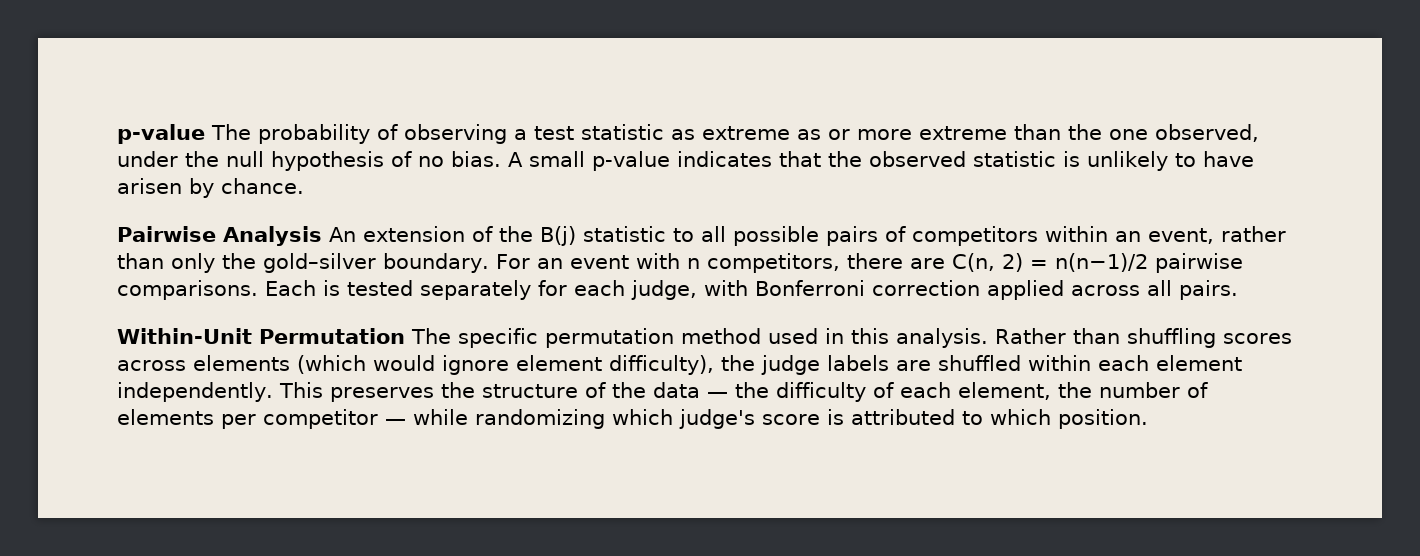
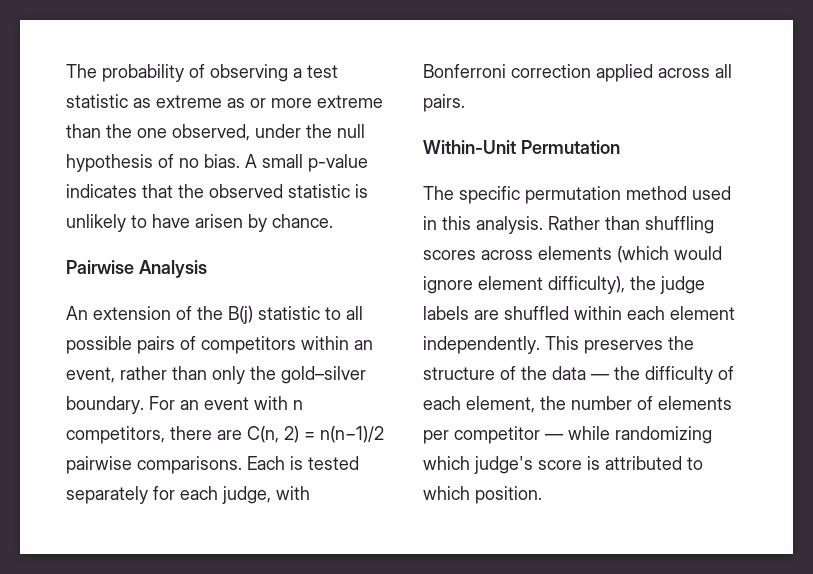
[117,124,205,144] p-value -> (66, 71) none
(322, 236) none -> (207, 269) //
(405, 336) none -> (620, 147) //

